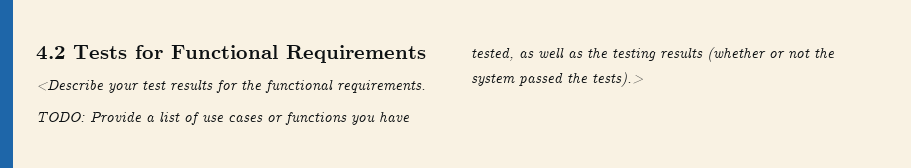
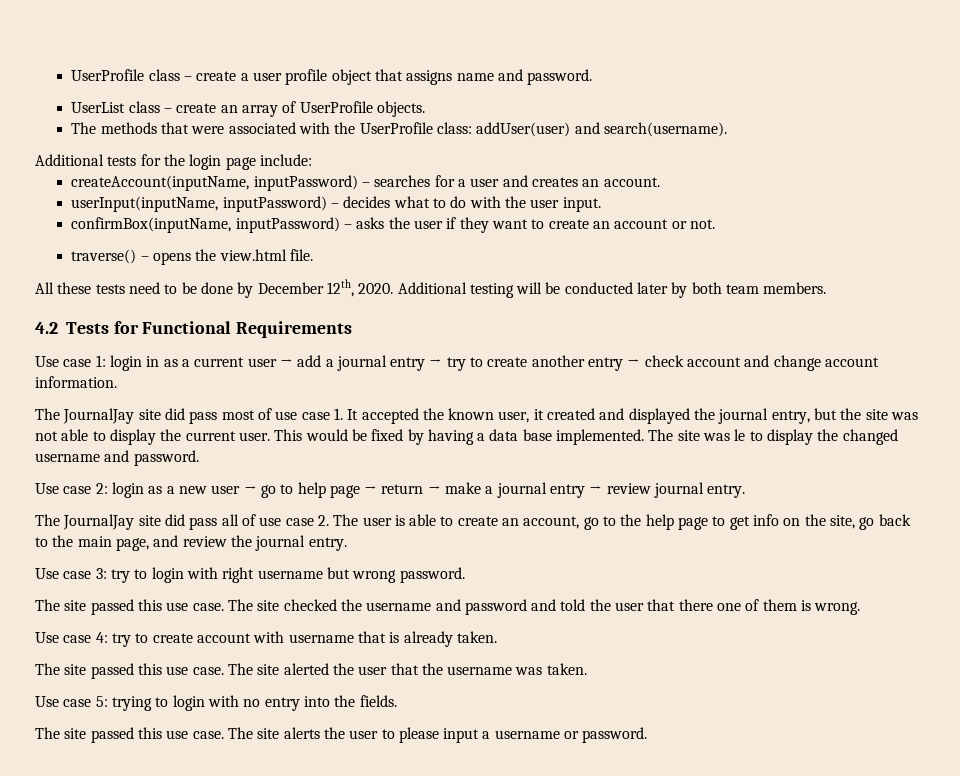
(36, 53) none -> [71,69,593,85] [71,101,425,117] [71,122,727,137] [35,154,312,170] [71,175,660,191] [71,196,601,212] [71,217,715,233] [71,249,313,265] [35,279,827,298] UserProfile class – create a user profile object that assigns name and password. // UserList class – create an array of UserProfile objects. // The methods that were associated with the UserProfile class: addUser(user) and search(username). // Additional tests for the login page include: // createAccount(inputName, inputPassword) – searches for a user and creates an account. // userInput(inputName, inputPassword) – decides what to do with the user input. // confirmBox(inputName, inputPassword) – asks the user if they want to create an account or not. // traverse() – opens the view.html file. // All these tests need to be done by December 12th, 2020. Additional testing will be conducted later by both team members. //
[36,79,426,93] [36,111,410,125] [471,47,835,62] [471,72,643,87] <Describe your test results for the functional requirements. // TODO: Provide a list of use cases or functions you have tested, as well as the testing results (whether or not the system passed the tests).> -> [35,355,880,371] [35,376,117,388] [35,408,919,424] [35,429,898,445] [35,450,199,466] [35,482,746,498] [35,514,911,530] [35,535,347,551] [35,567,465,583] [35,599,861,615] [35,631,497,647] [35,663,587,679] [35,695,397,711] [35,727,648,743] Use case 1: login in as a current user → add a journal entry → try to create another entry → check account and change account information. // The JournalJay site did pass most of use case 1. It accepted the known user, it created and displayed the journal entry, but the site was not able to display the current user. This would be fixed by having a data base implemented. The site was le to display the changed username and password. // Use case 2: login as a new user → go to help page → return → make a journal entry → review journal entry. // The JournalJay site did pass all of use case 2. The user is able to create an account, go to the help page to get info on the site, go back to the main page, and review the journal entry. // Use case 3: try to login with right username but wrong password. // The site passed this use case. The site checked the username and password and told the user that there one of them is wrong. // Use case 4: try to create account with username that is already taken. // The site passed this use case. The site alerted the user that the username was taken. // Use case 5: trying to login with no entry into the fields. // The site passed this use case. The site alerts the user to please input a username or password.

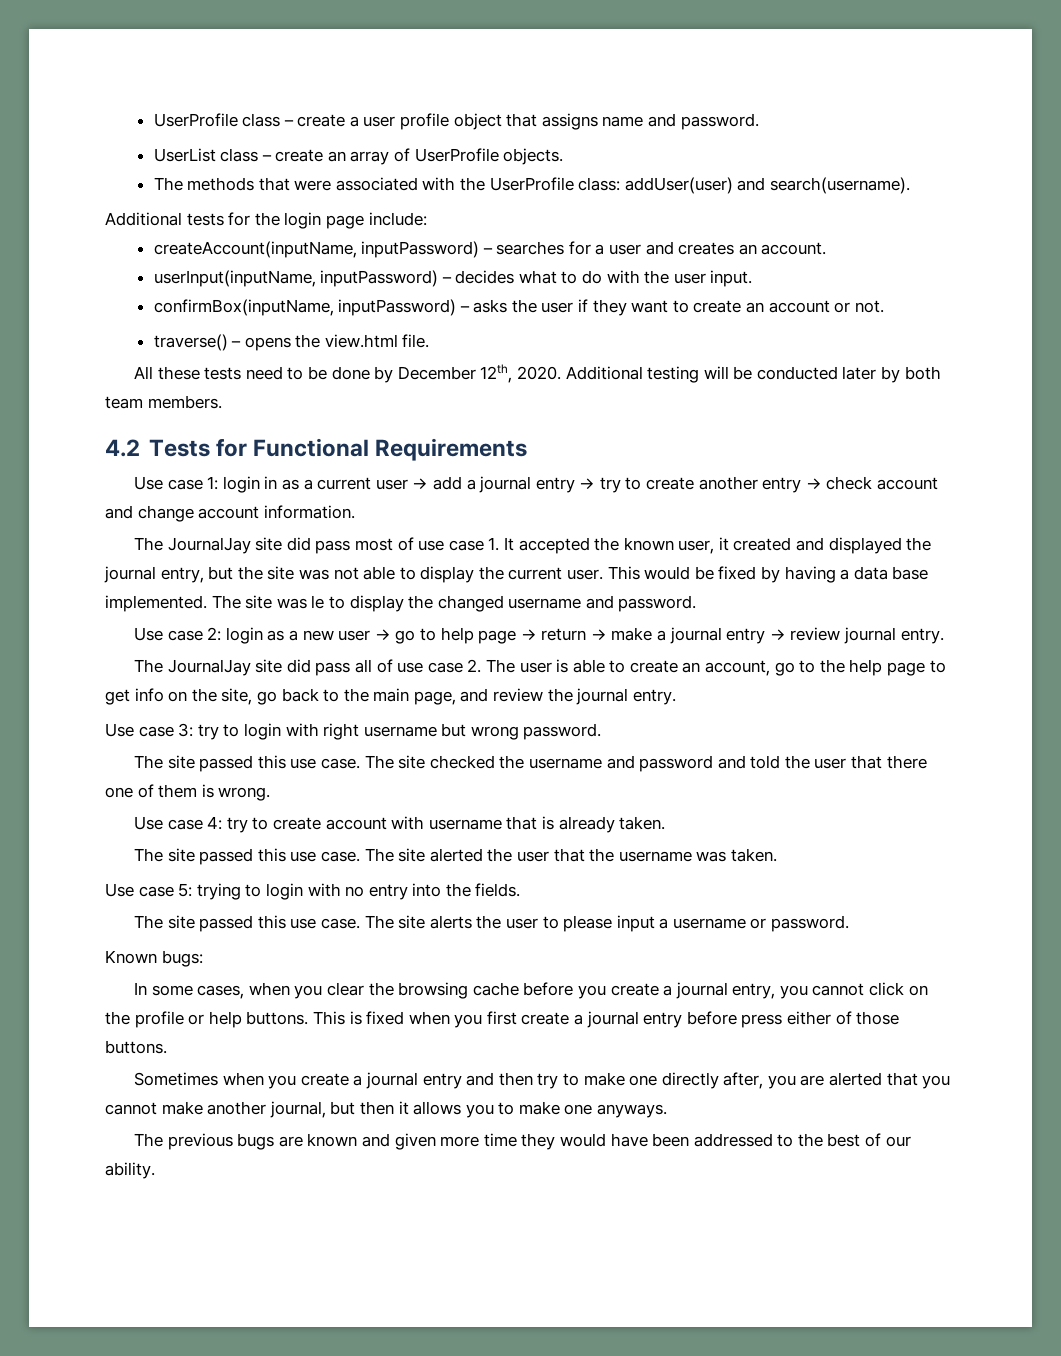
(648, 735) none -> [105,950,203,967] [134,982,928,999] [105,1011,900,1028] [105,1040,167,1054] [134,1072,951,1089] [105,1101,668,1118] [134,1133,911,1150] [105,1162,155,1179] // Known bugs: // In some cases, when you clear the browsing cache before you create a journal entry, you cannot click on the profile or help buttons. This is fixed when you first create a journal entry before press either of those buttons. // Sometimes when you create a journal entry and then try to make one directly after, you are alerted that you cannot make another journal, but then it allows you to make one anyways. // The previous bugs are known and given more time they would have been addressed to the best of our ability.

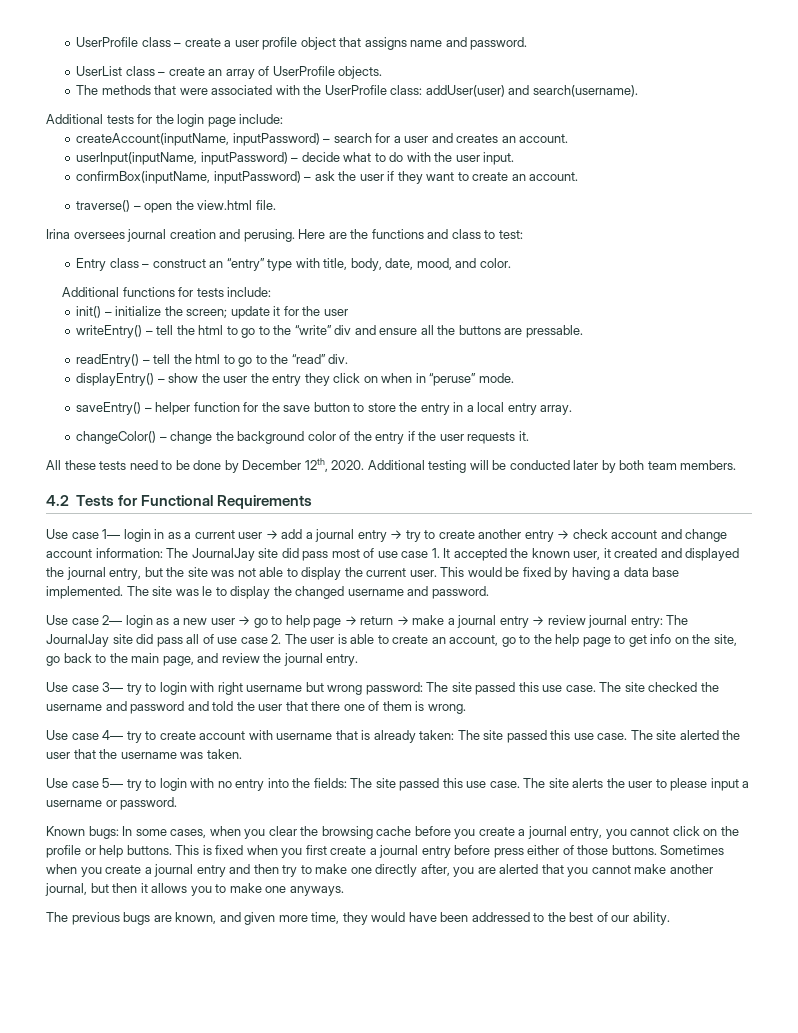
[496,241,565,255] searches -> [333,133,372,143] search
[455,270,515,284] decides -> [301,152,340,162] decide
[473,299,508,313] asks -> [314,171,335,181] ask
[768,300,884,313] account or not. -> [529,172,579,181] account.
[244,337,291,351] opens -> [144,203,173,213] open
(430, 341) none -> [46,229,523,242] [76,258,511,271] [61,287,272,297] [76,306,348,319] [76,325,583,338] [76,354,349,367] [76,373,514,386] [76,402,573,415] [76,431,529,444] // Irina oversees journal creation and perusing. Here are the functions and class to test: // Entry class – construct an “entry” type with title, body, date, mood, and color. // Additional functions for tests include: // init() – initialize the screen; update it for the user // writeEntry() – tell the html to go to the “write” div and ensure all the buttons are pressable. // readEntry() – tell the html to go to the “read” div. // displayEntry() – show the user the entry they click on when in “peruse” mode. // saveEntry() – helper function for the save button to store the entry in a local entry array. // changeColor() – change the background color of the entry if the user requests it.
[207,476,219,490] 1: -> [102,529,121,539] 1—
[263,505,355,519] information. // -> [95,548,163,558] information:
[207,627,222,641] 2: -> [102,615,123,625] 2—
[900,628,944,644] entry. // -> [630,616,663,628] entry:
[178,723,194,737] 3: -> [102,682,124,692] 3—
[523,723,602,740] password. // -> [365,682,423,695] password:
[207,816,223,830] 4: -> [102,730,124,740] 4—
[619,816,666,830] taken. // -> [419,730,455,740] taken:
[178,883,241,900] 5: trying -> [102,778,142,791] 5— try
[475,883,521,897] fields. // -> [313,778,347,788] fields:
(203, 958) // -> (119, 832) none
(167, 1047) // -> (657, 850) none
[307,1133,358,1147] known -> [175,912,217,924] known,
[483,1133,517,1147] time -> [311,912,340,924] time,

